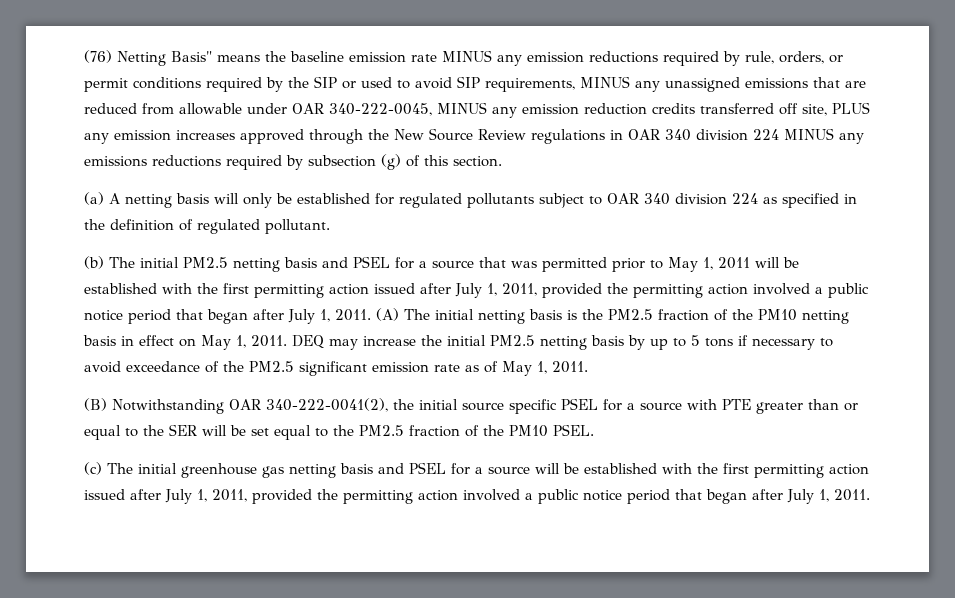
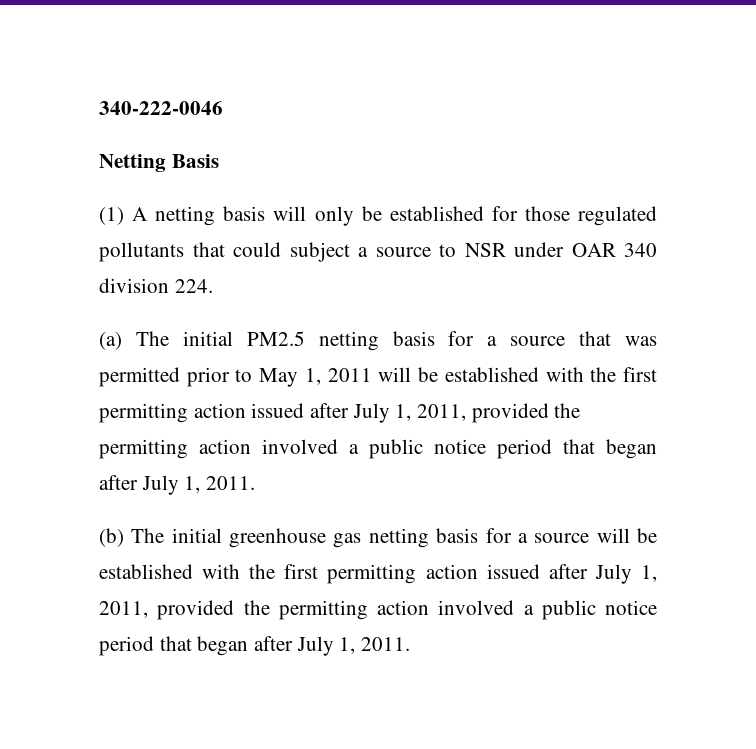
[84,50,843,66] [84,76,866,92] [84,102,870,118] [84,128,864,144] [84,154,502,170] [84,192,104,205] (76) Netting Basis" means the baseline emission rate MINUS any emission reductions required by rule, orders, or permit conditions required by the SIP or used to avoid SIP requirements, MINUS any unassigned emissions that are reduced from allowable under OAR 340-222-0045, MINUS any emission reduction credits transferred off site, PLUS any emission increases approved through the New Source Review regulations in OAR 340 division 224 MINUS any emissions reductions required by subsection (g) of this section. // (a) -> [99,101,223,115] [99,154,219,172] [99,207,124,225] 340-222-0046 // Netting Basis // (1)
(394, 199) none -> [524,206,570,221] those
[539,193,857,208] [84,219,330,234] [84,256,104,269] subject to OAR 340 division 224 as specified in the definition of regulated pollutant. // (b) -> [192,242,657,262] [99,278,213,293] [99,332,122,350] that could subject a source to NSR under OAR 340 division 224. // (a)
[322,256,390,268] and PSEL -> (435, 338) none
[376,308,849,324] [83,335,833,350] [84,361,588,376] [84,398,858,414] [84,424,594,440] [84,462,102,475] (A) The initial netting basis is the PM2.5 fraction of the PM10 netting basis in effect on May 1, 2011. DEQ may increase the initial PM2.5 netting basis by up to 5 tons if necessary to avoid exceedance of the PM2.5 significant emission rate as of May 1, 2011. // (B) Notwithstanding OAR 340-222-0041(2), the initial source specific PSEL for a source with PTE greater than or equal to the SER will be set equal to the PM2.5 fraction of the PM10 PSEL. // (c) -> [99,528,124,547] // (b)
[378,462,446,474] and PSEL -> (479, 535) none

